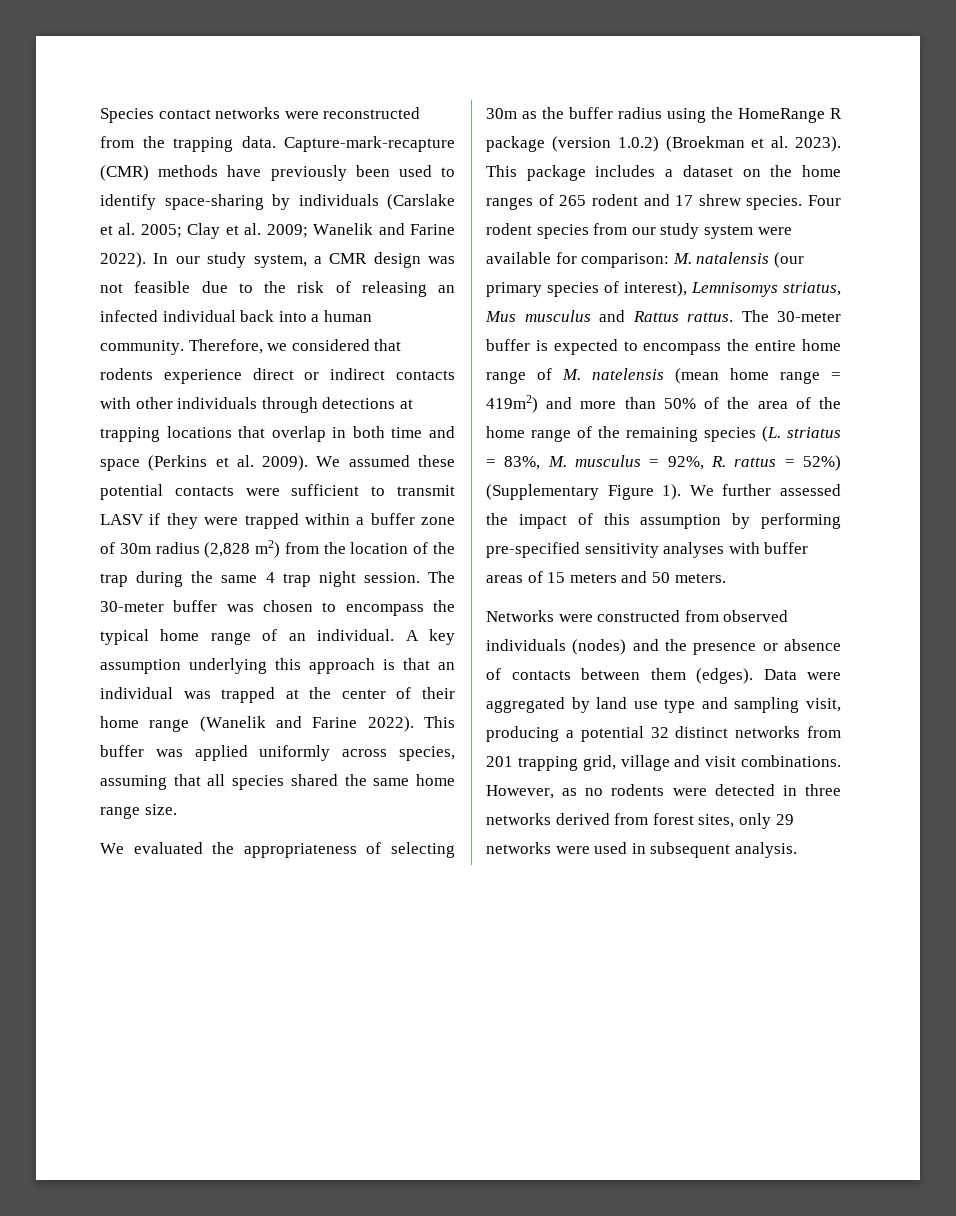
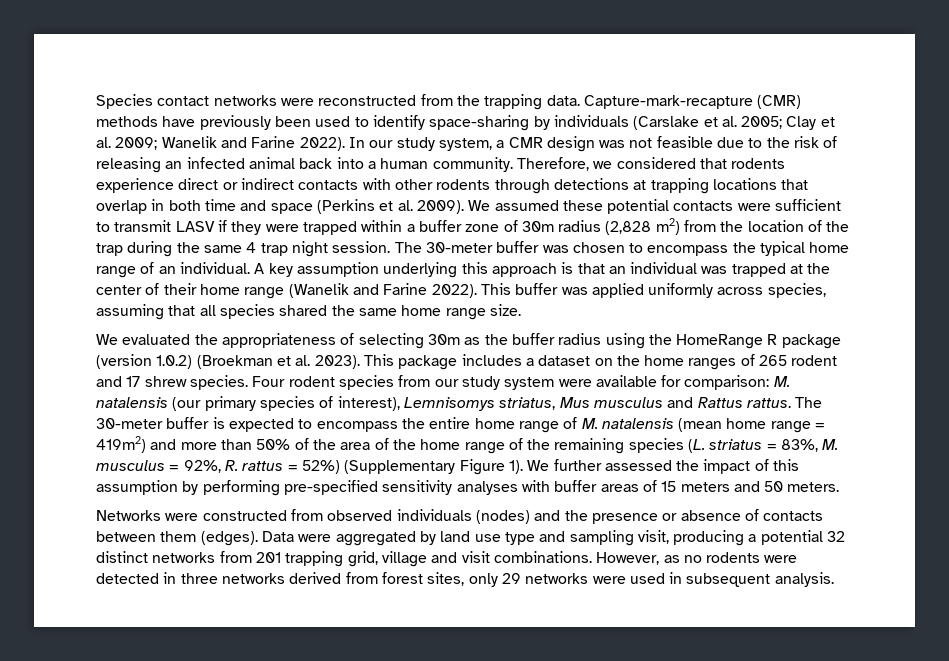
[162,310,236,322] individual -> [248,157,295,169] animal
[177,397,258,409] individuals -> [436,179,491,190] rodents
[592,368,664,380] natelensis -> [601,418,674,429] natalensis

